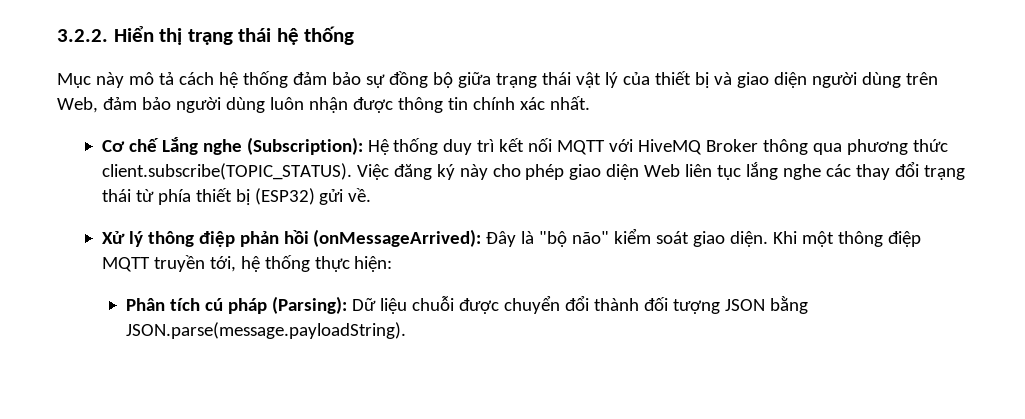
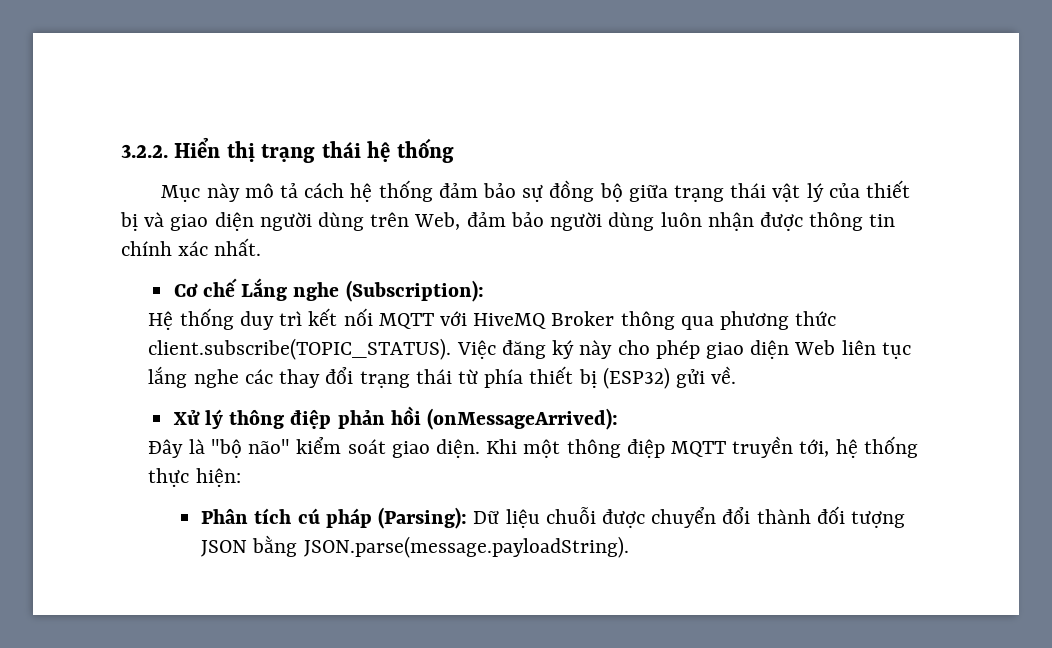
(363, 146) none -> (484, 291) //
(482, 238) none -> (619, 419) //

